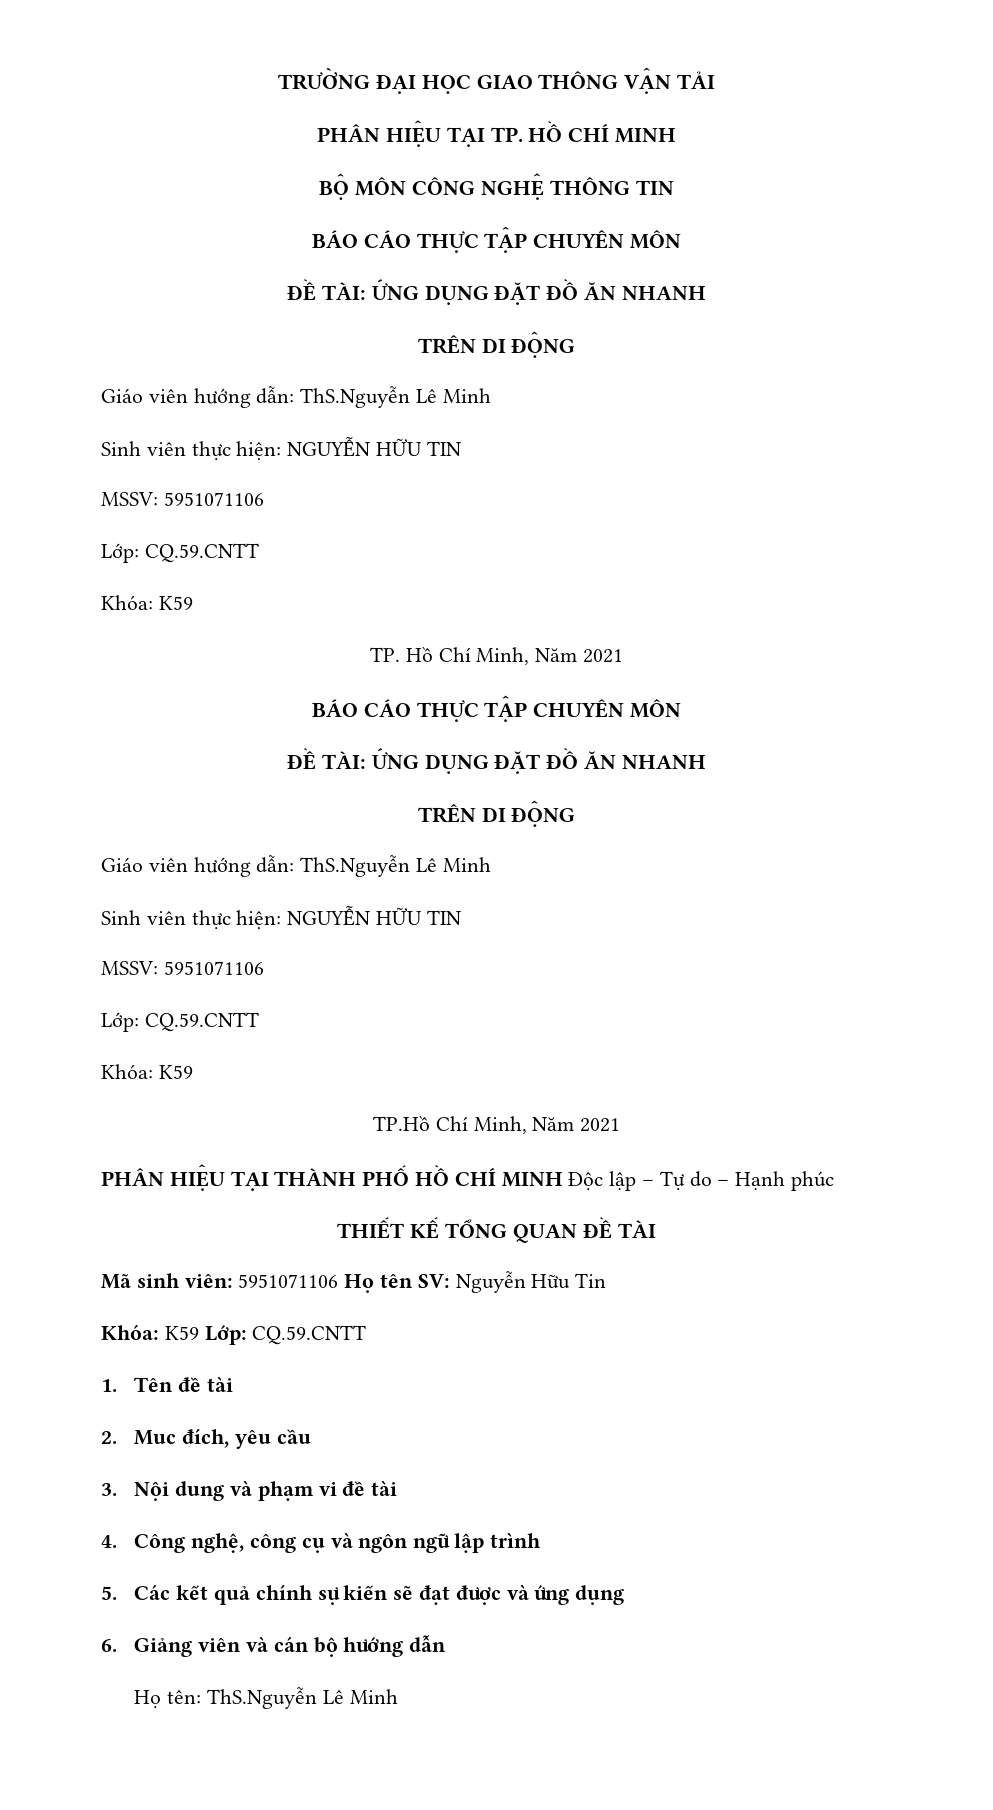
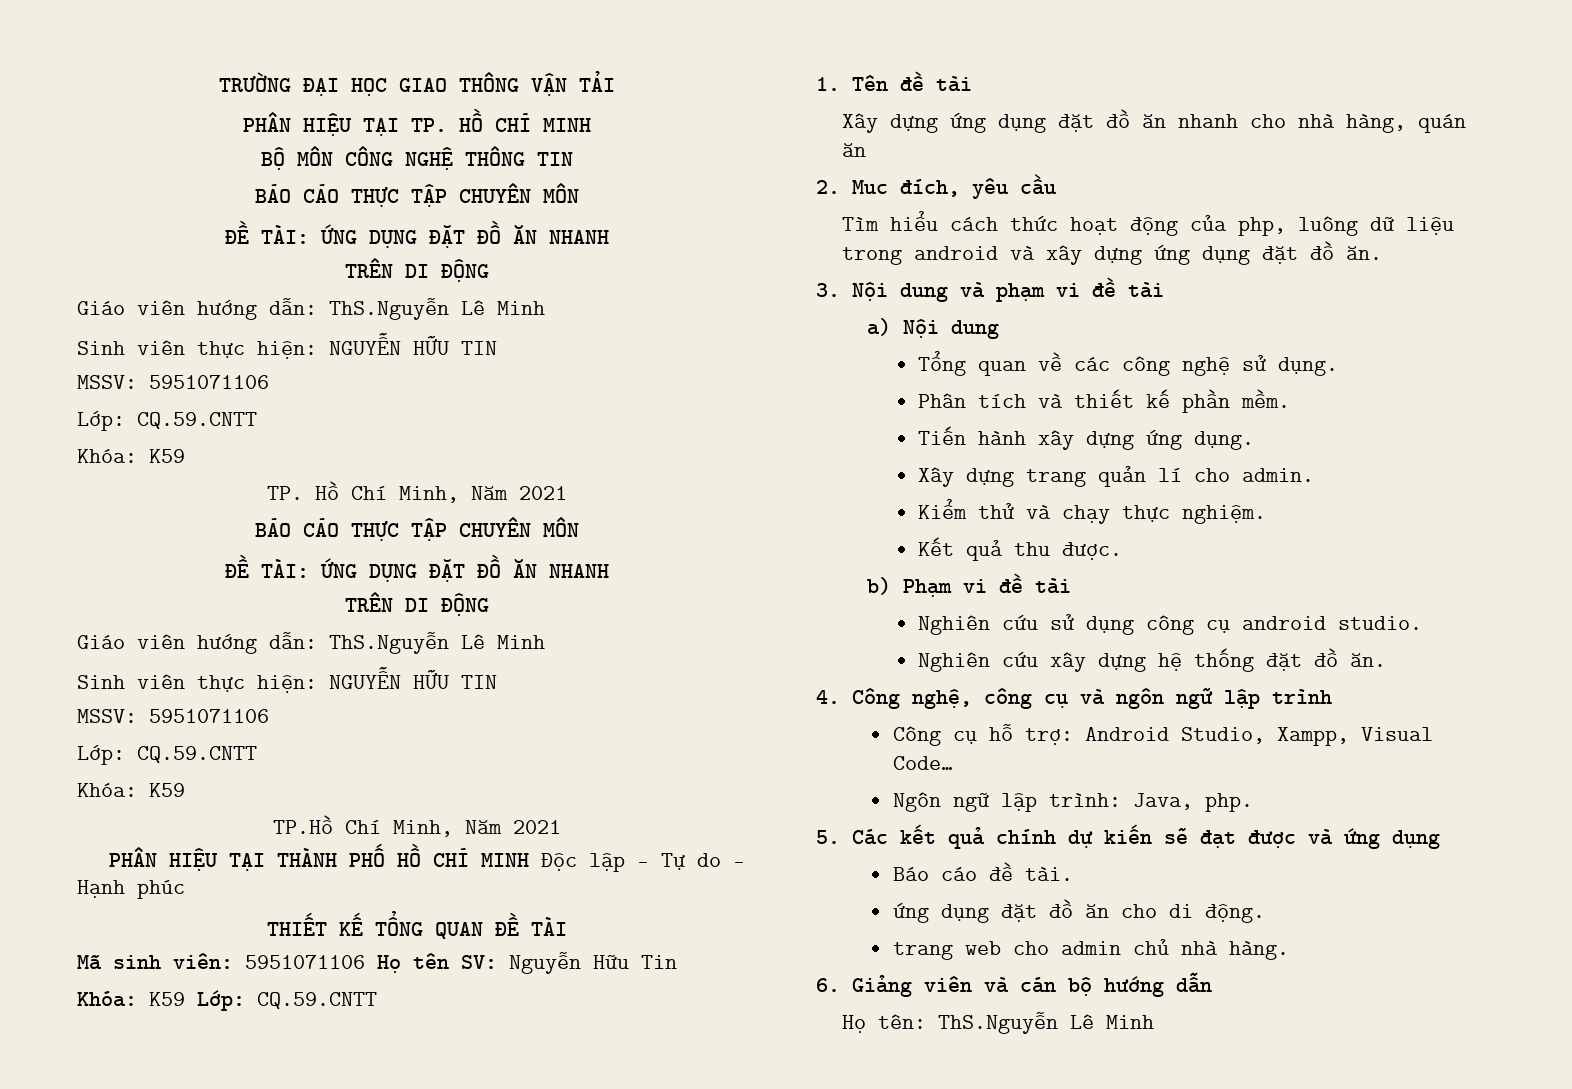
(234, 1384) none -> [841,109,1466,133] [841,143,866,157] // Xây dựng ứng dụng đặt đồ ăn nhanh cho nhà hàng, quán ăn
(311, 1436) none -> [841,211,1454,236] [841,241,1382,265] // Tìm hiểu cách thức hoạt động của php, luông dữ liệu trong android và xây dựng ứng dụng đặt đồ ăn.
(398, 1488) none -> [867,318,999,339] [918,351,1339,376] [918,389,1291,413] [918,426,1255,450] [918,466,1315,487] [918,499,1267,524] [918,537,1123,561] [867,573,1071,597] [918,614,1423,635] [918,648,1387,672] // a) Nội dung // Tổng quan về các công nghệ sử dụng. // Phân tích và thiết kế phần mềm. // Tiến hành xây dựng ứng dụng. // Xây dựng trang quản lí cho admin. // Kiểm thử và chạy thực nghiệm. // Kết quả thu được. // b) Phạm vi đề tài // Nghiên cứu sử dụng công cụ android studio. // Nghiên cứu xây dựng hệ thống đặt đồ ăn.
(541, 1540) none -> [892,724,1433,746] [892,756,953,770] [892,792,1253,812] // Công cụ hỗ trợ: Android Studio, Xampp, Visual Code… // Ngôn ngữ lập trình: Java, php.
[317,1587,340,1605] sự -> [1067,830,1093,848] dự
(625, 1595) none -> [892,862,1073,881] [892,899,1265,923] [892,939,1289,960] // Báo cáo đề tài. // ứng dụng đặt đồ ăn cho di động. // trang web cho admin chủ nhà hàng.

